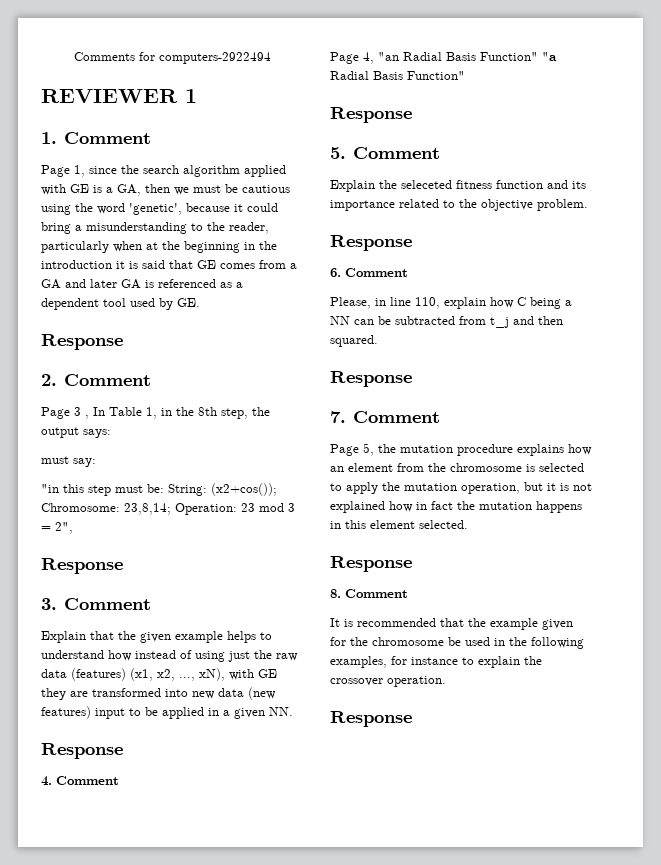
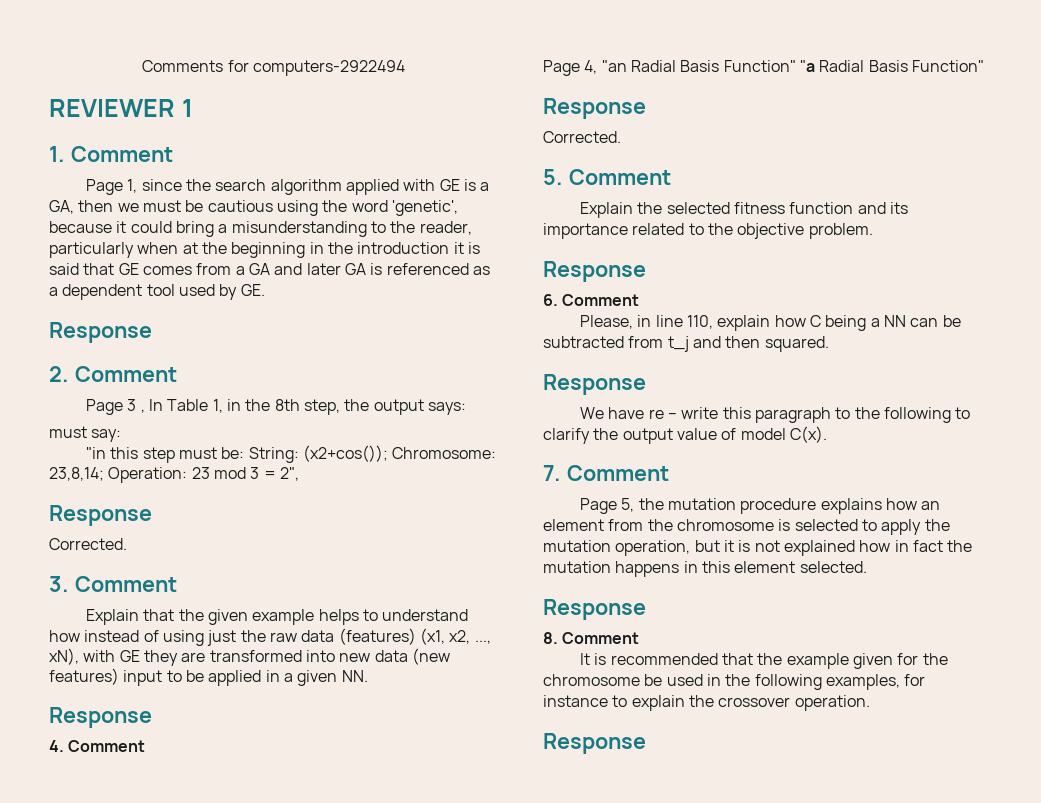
(123, 566) none -> [49,538,127,550] // Corrected.
(412, 115) none -> [543,131,621,143] // Corrected.
[401,180,452,189] seleceted -> [666,202,730,214] selected
(412, 379) none -> [579,407,971,423] [543,426,827,444] // We have re – write this paragraph to the following to clarify the output value of model C(x).

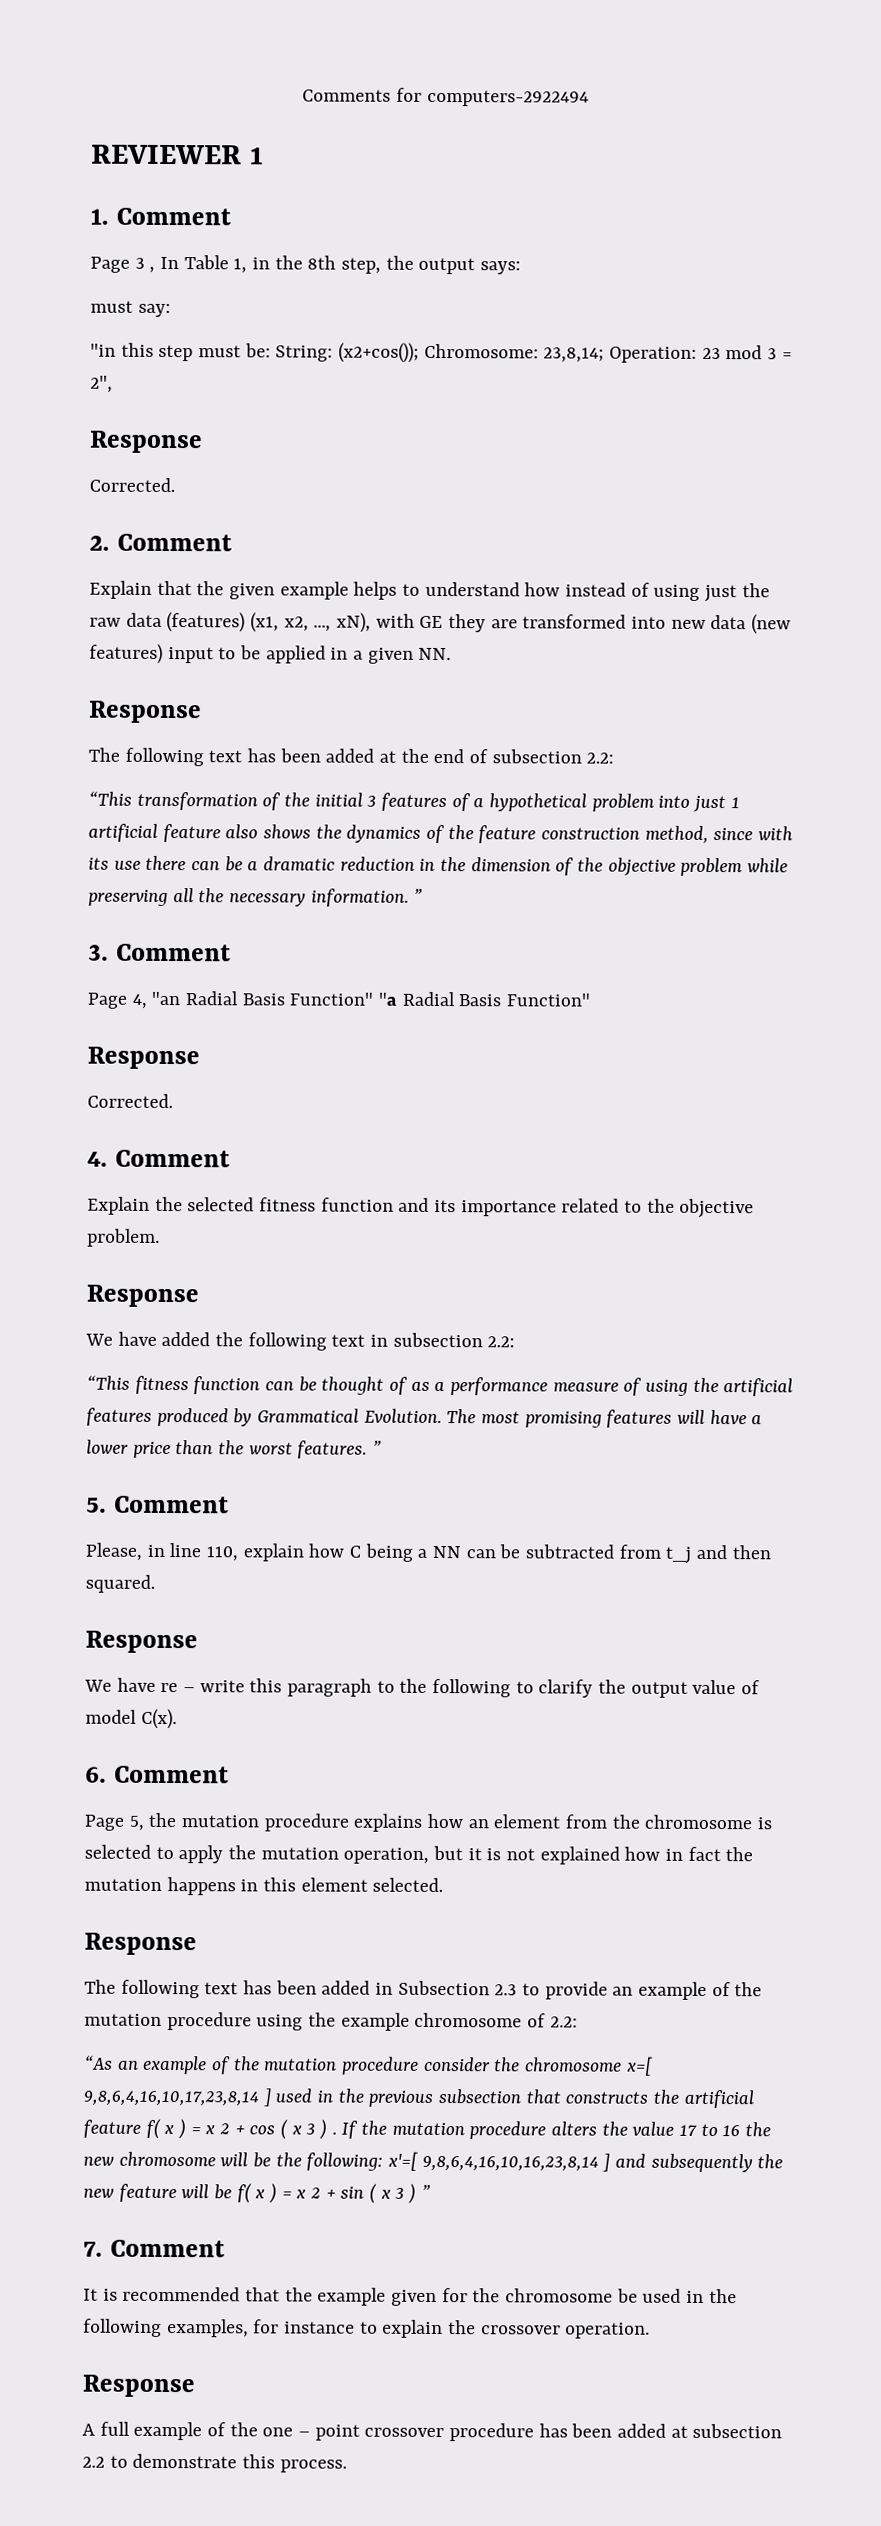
[85,179,490,195] [49,200,458,216] [49,221,472,237] [49,242,480,258] [49,263,490,275] [49,284,265,300] [49,322,152,343] [49,366,177,382] // Page 1, since the search algorithm applied with GE is a GA, then we must be cautious using the word 'genetic', because it could bring a misunderstanding to the reader, particularly when at the beginning in the introduction it is said that GE comes from a GA and later GA is referenced as a dependent tool used by GE. // Response // 2. Comment -> (231, 216) none
[49,576,69,592] 3. -> [89,535,110,551] 2.
[49,740,64,752] 4. -> [88,747,615,767] [88,791,740,813] [88,823,794,844] [88,855,789,877] [88,888,424,907] [88,944,109,961] The following text has been added at the end of subsection 2.2: // “This transformation of the initial 3 features of a hypothetical problem into just 1 artificial feature also shows the dynamics of the feature construction method, since with its use there can be a dramatic reduction in the dimension of the objective problem while preserving all the necessary information. ” // 3.
[543,169,563,185] 5. -> [87,1151,108,1167] 4.
[543,294,558,306] 6. -> [85,1331,516,1351] [86,1375,794,1397] [86,1407,763,1428] [86,1439,383,1459] [86,1497,107,1513] We have added the following text in subsection 2.2: // “This fitness function can be thought of as a performance measure of using the artificial features produced by Grammatical Evolution. The most promising features will have a lower price than the worst features. ” // 5.
[543,465,561,481] 7. -> [85,1766,107,1783] 6.
[543,632,558,644] 8. -> [84,1979,763,2000] [84,2011,578,2031] [84,2055,654,2076] [83,2088,754,2109] [83,2118,772,2140] [83,2151,784,2173] [83,2183,431,2204] [83,2241,103,2257] The following text has been added in Subsection 2.3 to provide an example of the mutation procedure using the example chromosome of 2.2: // “As an example of the mutation procedure consider the chromosome x=[ 9,8,6,4,16,10,17,23,8,14 ] used in the previous subsection that constructs the artificial feature f( x ) = x 2 + cos ( x 3 ) . If the mutation procedure alters the value 17 to 16 the new chromosome will be the following: x'=[ 9,8,6,4,16,10,16,23,8,14 ] and subsequently the new feature will be f( x ) = x 2 + sin ( x 3 ) ” // 7.
(646, 743) none -> [82,2421,783,2442] [82,2453,347,2473] // A full example of the one – point crossover procedure has been added at subsection 2.2 to demonstrate this process.

